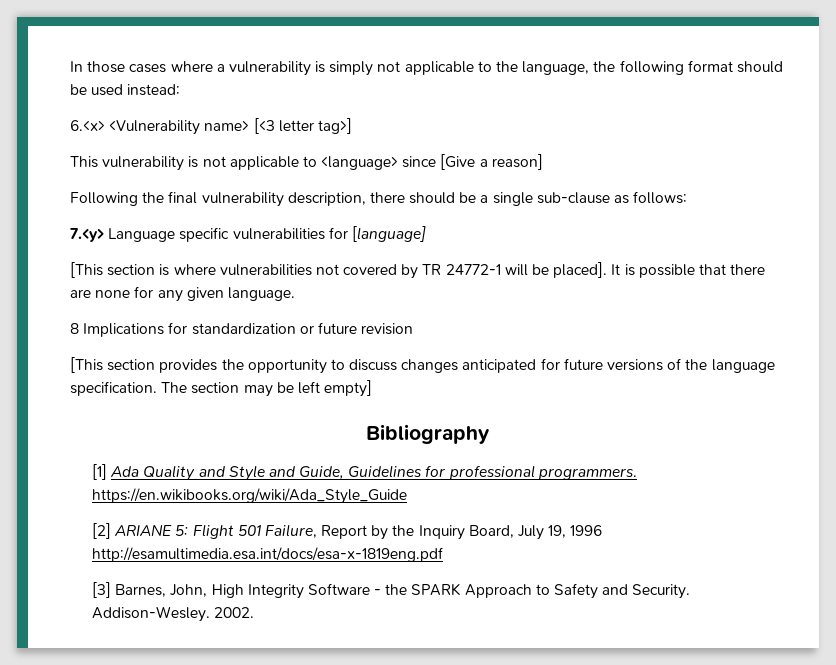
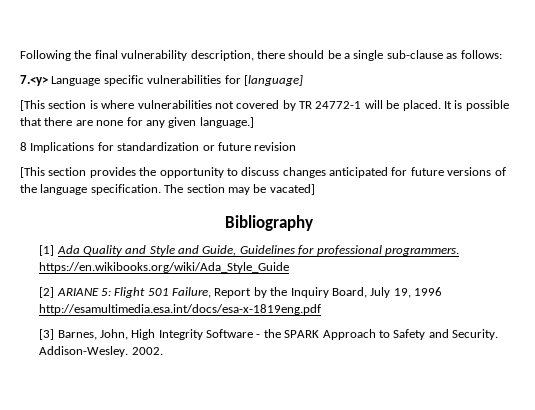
[70,60,783,76] [70,84,181,96] [70,118,352,135] [70,154,543,171] In those cases where a vulnerability is simply not applicable to the language, the following format should be used instead: // 6.<x> <Vulnerability name> [<3 letter tag>] // This vulnerability is not applicable to <language> since [Give a reason] // -> (20, 55) none
[553,262,608,278] placed]. -> [402,100,441,111] placed.
[227,287,295,301] language. -> [199,117,254,128] language.]
[297,380,373,397] left empty] -> [269,184,315,195] vacated]

